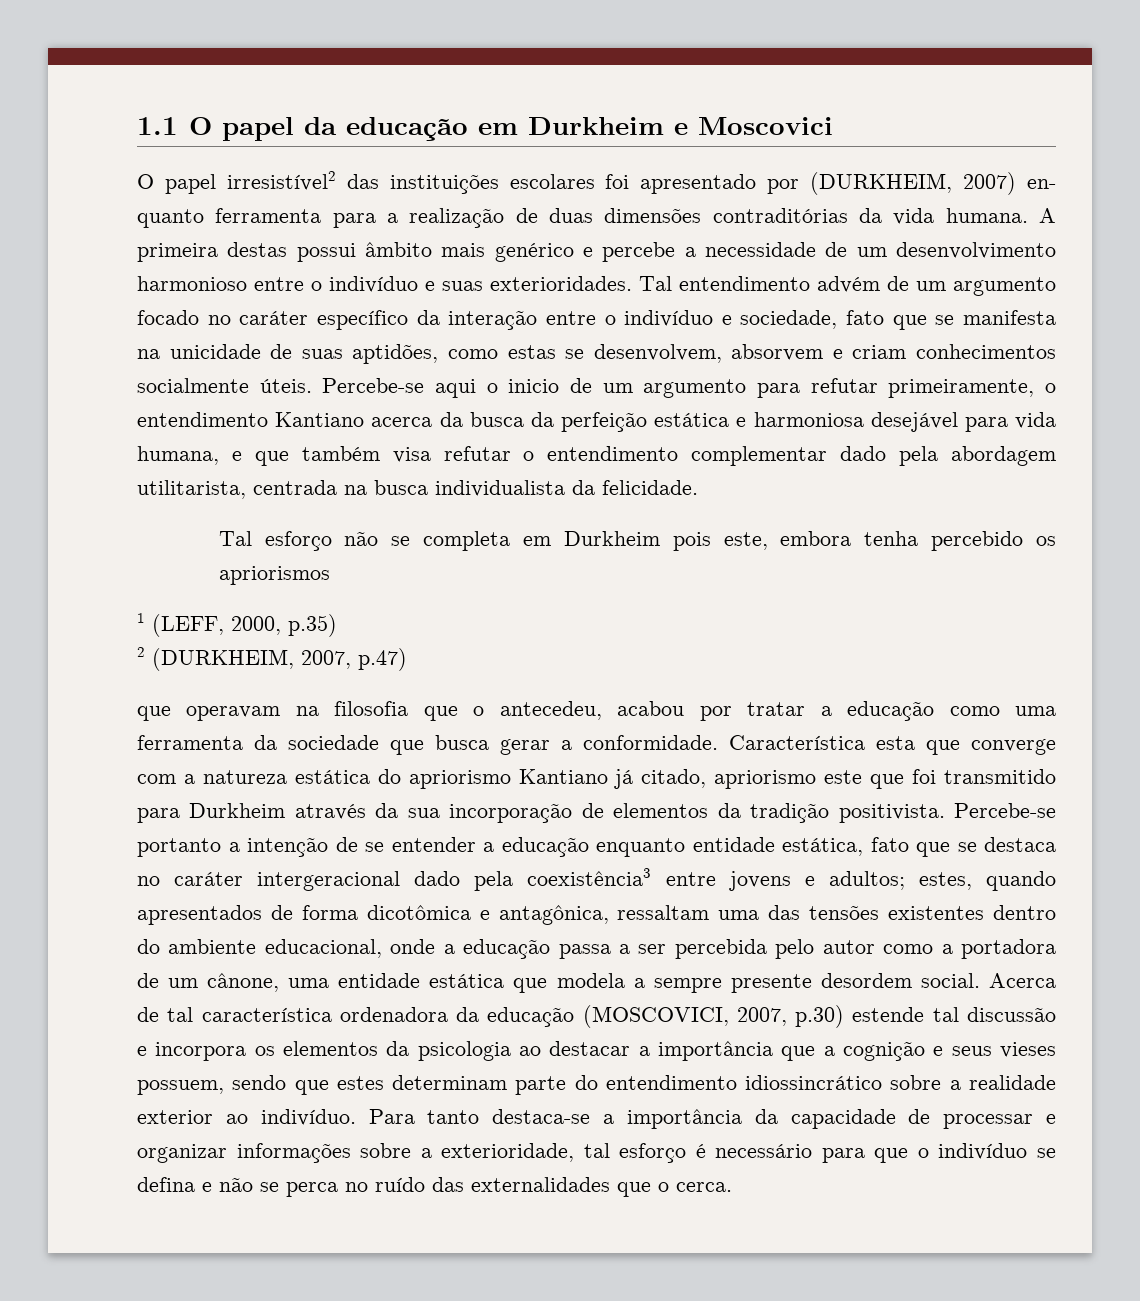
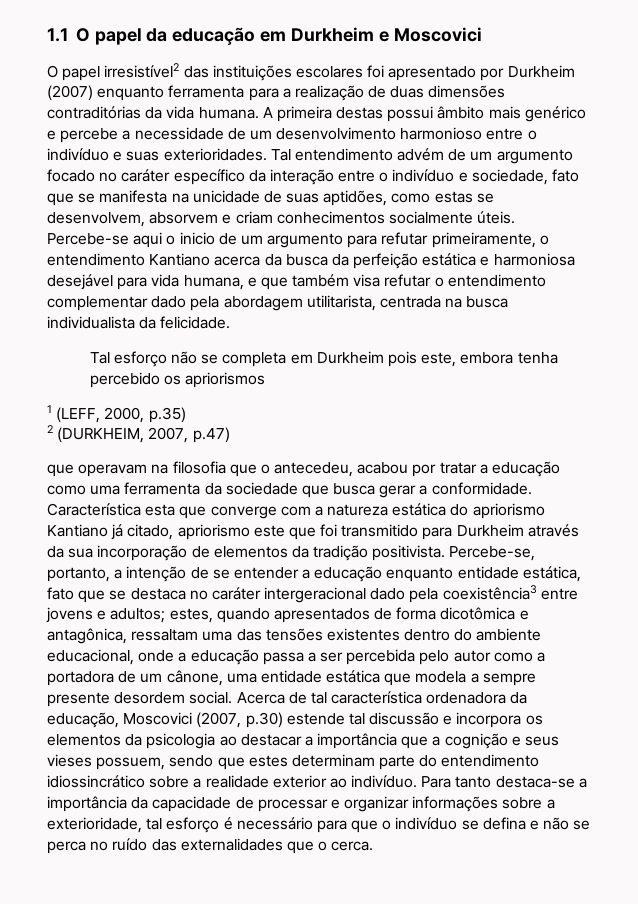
[810,172,1056,195] [137,209,204,228] (DURKHEIM, 2007) en- quanto -> [507,65,575,78] [47,85,165,101] Durkheim (2007) enquanto
[954,803,1056,818] [137,838,221,857] Percebe-se portanto -> [449,546,536,561] [47,567,110,582] Percebe-se, portanto,
[487,1005,787,1028] educação (MOSCOVICI, 2007, -> [47,712,242,728] educação, Moscovici (2007,

